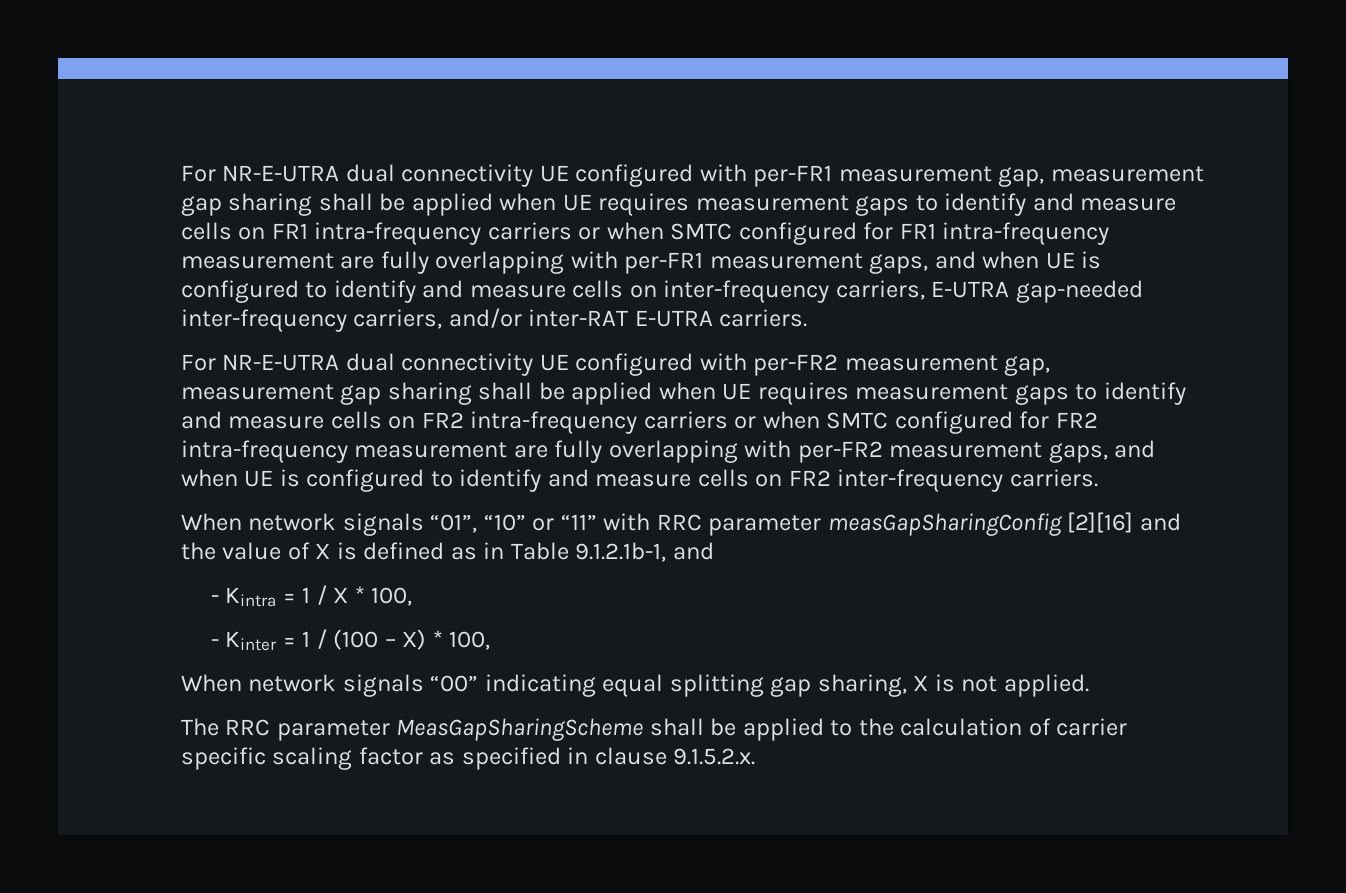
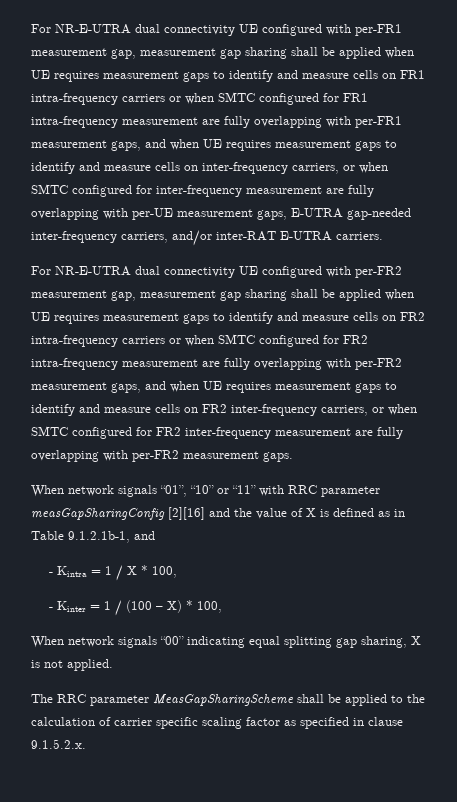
[1081,251,1102,269] [181,280,299,303] is configured -> [226,140,381,151] requires measurement gaps
(925, 290) none -> [343,162,388,173] [31,184,374,197] [31,208,287,220] or when SMTC configured for inter-frequency measurement are fully overlapping with per-UE measurement gaps,
[279,469,425,492] is configured -> [226,382,381,393] requires measurement gaps
[1009,469,1098,487] carriers. -> [321,404,417,416] [31,426,403,439] [31,450,293,462] carriers, or when SMTC configured for FR2 inter-frequency measurement are fully overlapping with per-FR2 measurement gaps.

